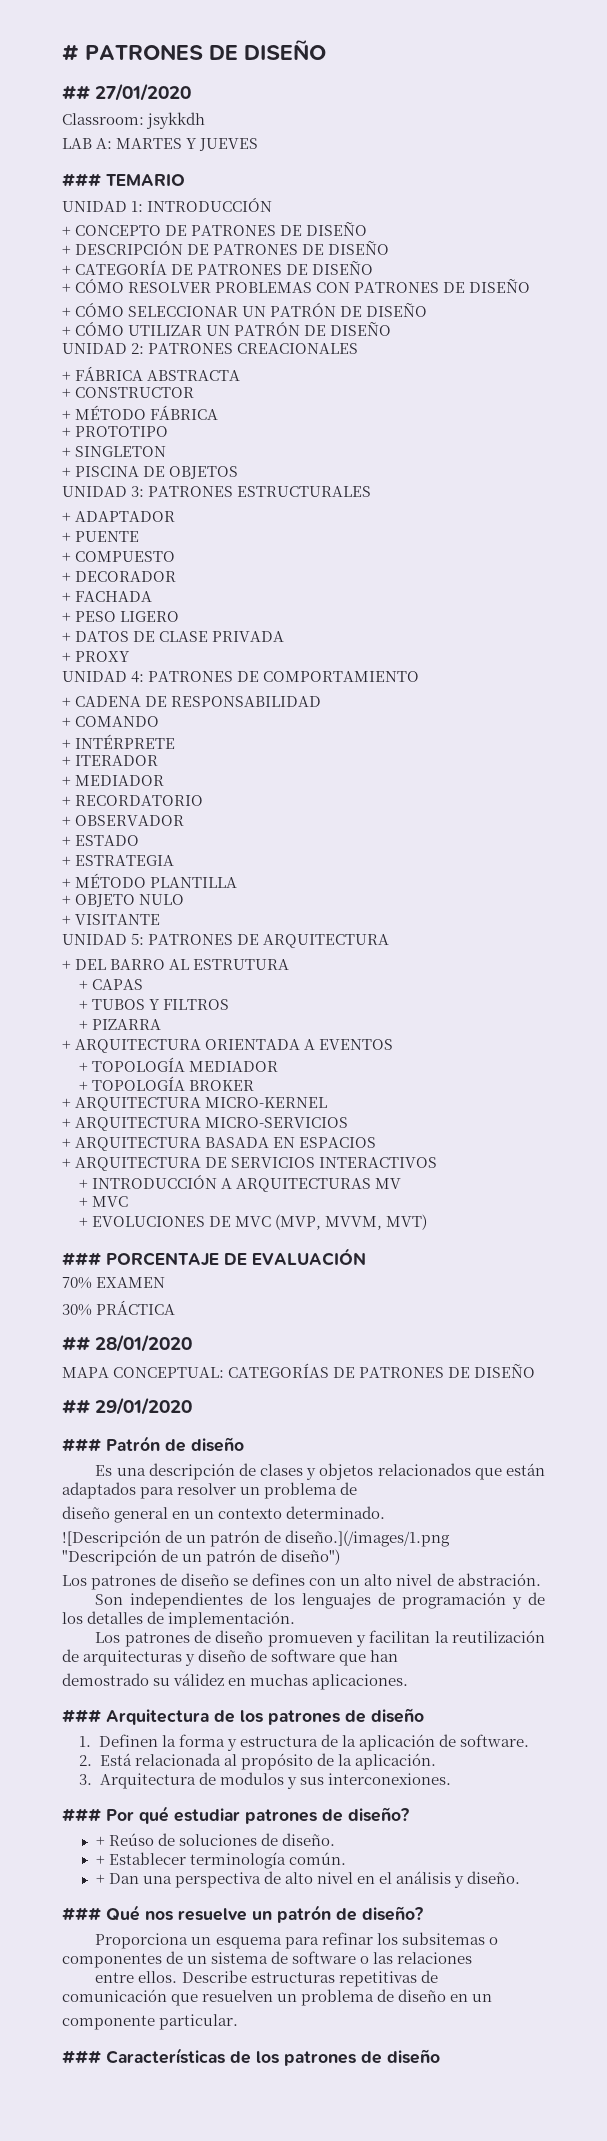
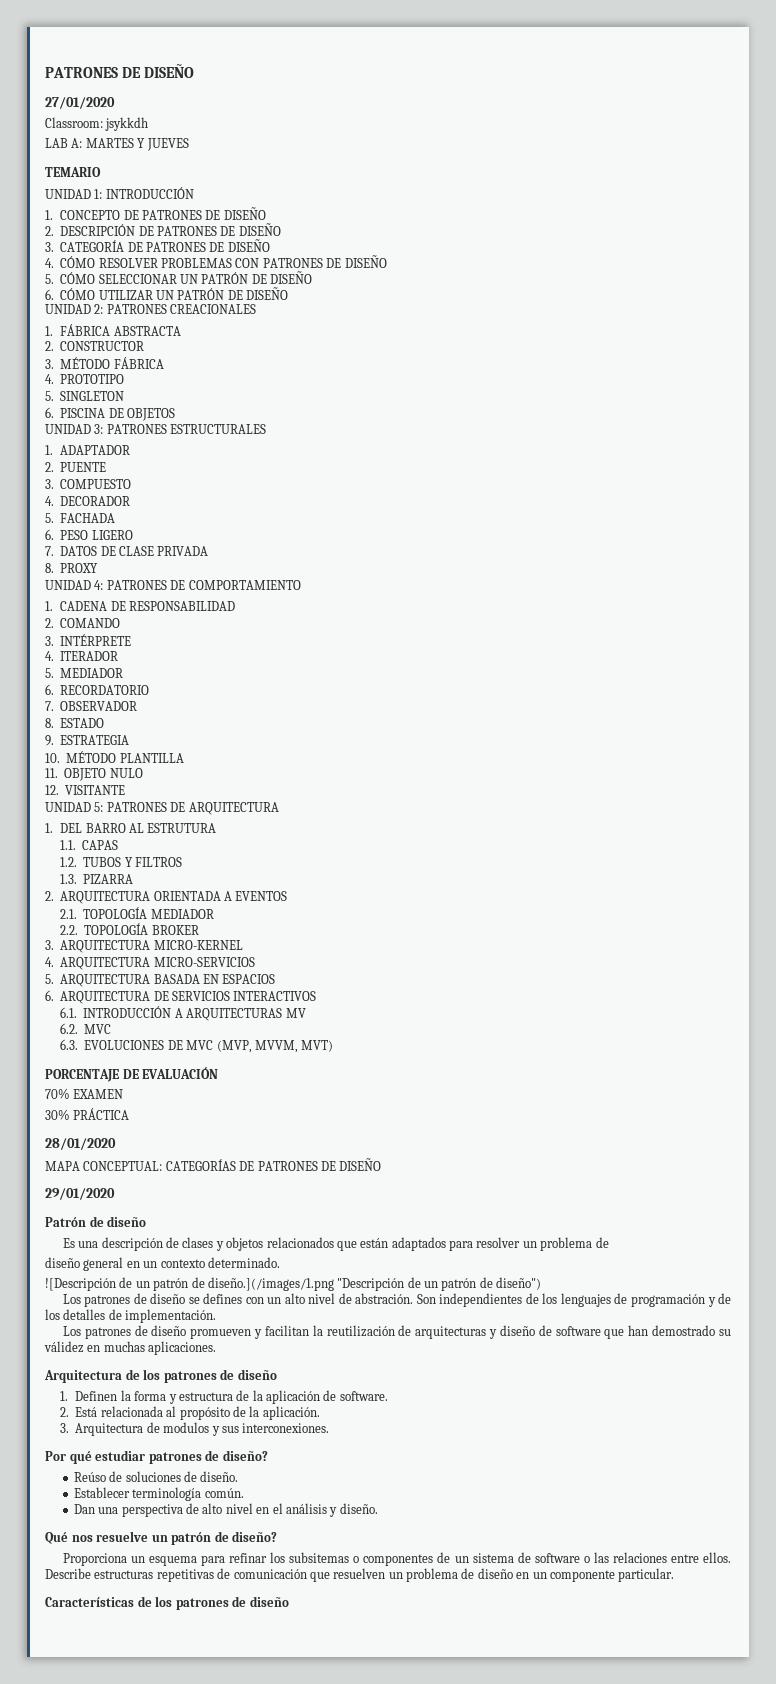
[62,40,326,61] [62,85,90,100] # PATRONES DE DISEÑO // ## -> [45,64,194,78] PATRONES DE DISEÑO //
[62,173,101,187] ### -> (189, 144) none
[62,226,71,236] + -> [45,210,53,220] 1.
[62,245,71,255] + -> [45,226,54,236] 2.
[62,265,71,275] + -> [45,242,54,252] 3.
[62,283,71,293] + -> [45,258,54,268] 4.
[62,307,71,317] + -> [45,274,54,284] 5.
[62,326,71,336] + -> [45,289,54,300] 6.
[62,371,71,381] + -> [45,326,53,336] 1.
[62,388,71,398] + -> [45,341,54,351] 2.
[62,410,71,420] + -> [45,359,54,369] 3.
[62,427,71,437] + -> [45,374,54,384] 4.
[62,447,71,457] + -> [45,391,54,401] 5.
[62,467,71,477] + -> [45,407,54,418] 6.
[62,512,71,522] + -> [45,445,53,455] 1.
[62,532,71,542] + -> [45,462,54,472] 2.
[62,552,71,562] + -> [45,479,54,489] 3.
[62,572,71,582] + -> [45,496,54,506] 4.
[62,592,71,602] + -> [45,513,54,523] 5.
[62,612,71,622] + -> [45,529,54,540] 6.
[62,632,71,642] + -> [45,546,54,556] 7.
[62,652,71,662] + -> [45,563,54,573] 8.
[62,697,71,707] + -> [45,601,53,611] 1.
[62,717,71,727] + -> [45,618,54,628] 2.
[62,739,71,749] + -> [45,636,54,646] 3.
[62,756,71,766] + -> [45,651,54,661] 4.
[62,775,165,786] [62,796,71,806] + MEDIADOR // + -> [45,668,124,678] [45,684,54,695] 5. MEDIADOR // 6.
[62,816,71,826] + -> [45,701,54,711] 7.
[62,836,71,846] + -> [45,718,54,728] 8.
[62,856,71,866] + -> [45,735,54,746] 9.
[62,878,71,888] + -> [45,753,60,763] 10.
[62,895,71,905] + -> [45,768,58,778] 11.
[62,915,71,925] + -> [45,785,59,795] 12.
[62,960,71,970] + -> [45,823,53,833] 1.
[79,980,89,990] + -> [60,840,77,850] 1.1.
[79,1000,89,1010] + -> [60,857,78,867] 1.2.
[79,1020,89,1030] + -> [60,874,78,884] 1.3.
[62,1040,71,1050] + -> [45,891,54,901] 2.
[79,1062,89,1072] + -> [60,909,78,919] 2.1.
[79,1081,89,1091] + -> [60,925,79,935] 2.2.
[62,1098,71,1108] + -> [45,940,54,950] 3.
[62,1118,71,1128] + -> [45,957,54,967] 4.
[62,1138,71,1148] + -> [45,974,54,984] 5.
[62,1158,71,1168] + -> [45,990,54,1001] 6.
[79,1179,89,1189] + -> [60,1007,78,1018] 6.1.
[79,1197,89,1207] + -> [60,1023,79,1034] 6.2.
[79,1217,89,1227] + -> [60,1039,79,1050] 6.3.
[62,1252,101,1266] ### -> (334, 1046) none
[62,1336,90,1351] ## -> (130, 1114) none
[62,1399,90,1414] ## -> (382, 1164) none
[62,1438,101,1452] ### -> (115, 1194) none
(541, 1579) // -> (414, 1298) none
(399, 1656) // -> (649, 1330) none
[62,1709,101,1723] ### -> (217, 1348) none
[62,1808,101,1822] ### -> (330, 1428) none
[95,1836,105,1846] + -> (268, 1455) none
[95,1855,105,1865] + -> (239, 1476) none
[95,1874,105,1884] + -> (244, 1493) none
[62,1907,101,1921] ### -> (378, 1508) none
(473, 1958) // -> (667, 1557) none
(493, 1998) // -> (547, 1575) none
[62,2050,101,2064] ### -> (675, 1575) none

